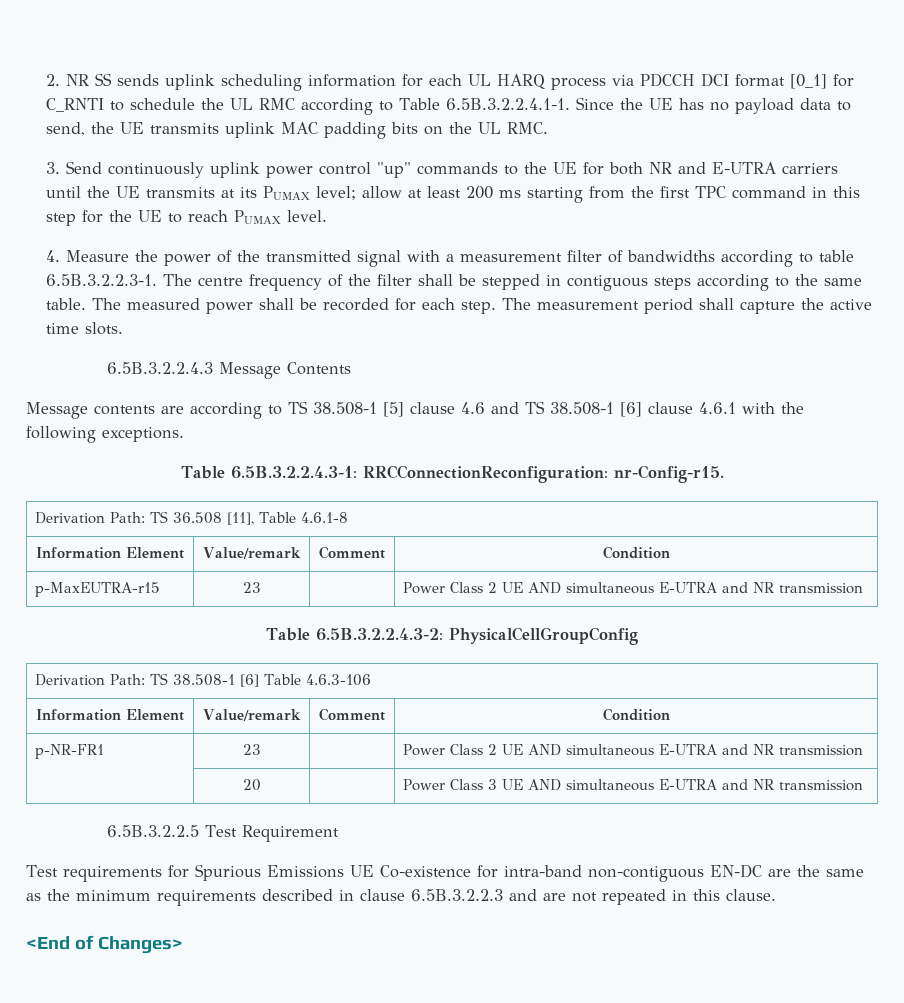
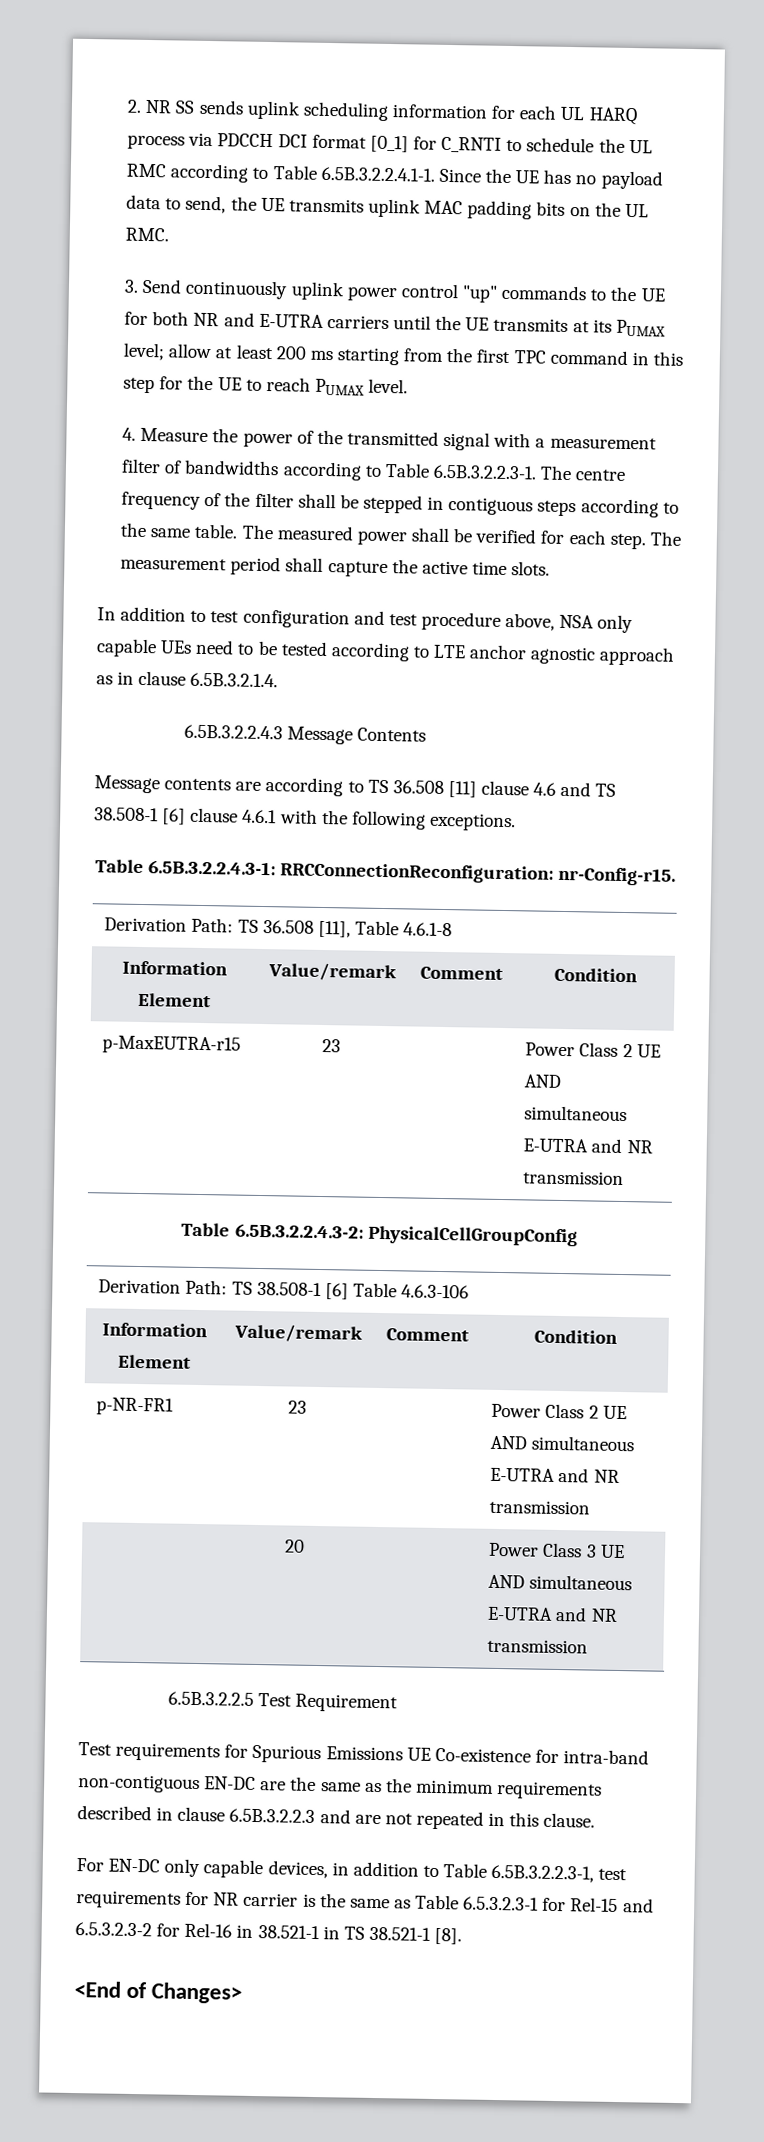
[819,250,855,262] table -> [384,462,430,478] Table
[323,298,390,311] recorded -> [475,528,537,544] verified
(124, 328) none -> [97,606,634,634] [96,638,676,666] [96,670,279,688] // In addition to test configuration and test procedure above, NSA only capable UEs need to be tested according to LTE anchor agnostic approach as in clause 6.5B.3.2.1.4.
[313,402,404,417] 38.508-1 [5] -> [392,780,477,798] 36.508 [11]
(776, 895) none -> [76,1858,628,1883] [76,1890,654,1913] [75,1922,463,1945] // For EN-DC only capable devices, in addition to Table 6.5B.3.2.2.3-1, test requirements for NR carrier is the same as Table 6.5.3.2.3-1 for Rel-15 and 6.5.3.2.3-2 for Rel-16 in 38.521-1 in TS 38.521-1 [8].

